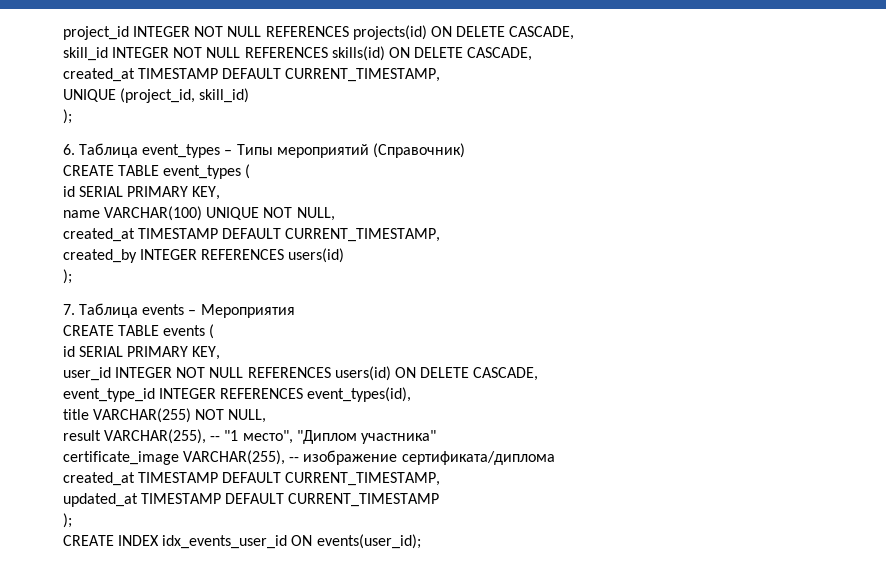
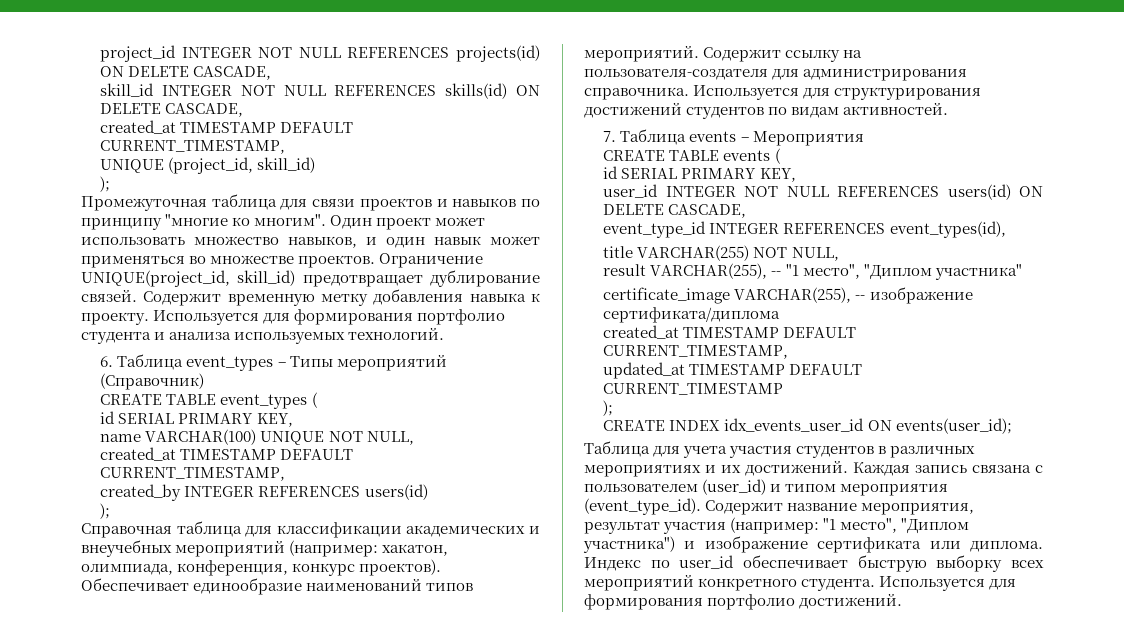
(72, 116) none -> [81,194,540,211] [81,214,486,230] [81,236,540,248] [81,253,484,268] [81,270,540,287] [81,289,540,306] [81,309,506,325] [81,327,445,344] // Промежуточная таблица для связи проектов и навыков по принципу "многие ко многим". Один проект может использовать множество навыков, и один навык может применяться во множестве проектов. Ограничение UNIQUE(project_id, skill_id) предотвращает дублирование связей. Содержит временную метку добавления навыка к проекту. Используется для формирования портфолио студента и анализа используемых технологий.
(72, 276) none -> [81,521,540,538] [81,540,449,557] [81,559,442,576] [81,578,474,595] [584,45,863,62] [584,69,968,81] [584,85,982,100] [584,102,949,119] // Справочная таблица для классификации академических и внеучебных мероприятий (например: хакатон, олимпиада, конференция, конкурс проектов). Обеспечивает единообразие наименований типов мероприятий. Содержит ссылку на пользователя-создателя для администрирования справочника. Используется для структурирования достижений студентов по видам активностей.
(421, 541) none -> [584,441,976,458] [584,460,1043,477] [584,479,949,496] [584,498,975,515] [584,517,970,534] [583,536,1043,553] [584,555,1044,572] [584,574,1017,591] [584,593,903,610] // Таблица для учета участия студентов в различных мероприятиях и их достижений. Каждая запись связана с пользователем (user_id) и типом мероприятия (event_type_id). Содержит название мероприятия, результат участия (например: "1 место", "Диплом участника") и изображение сертификата или диплома. Индекс по user_id обеспечивает быструю выборку всех мероприятий конкретного студента. Используется для формирования портфолио достижений.

